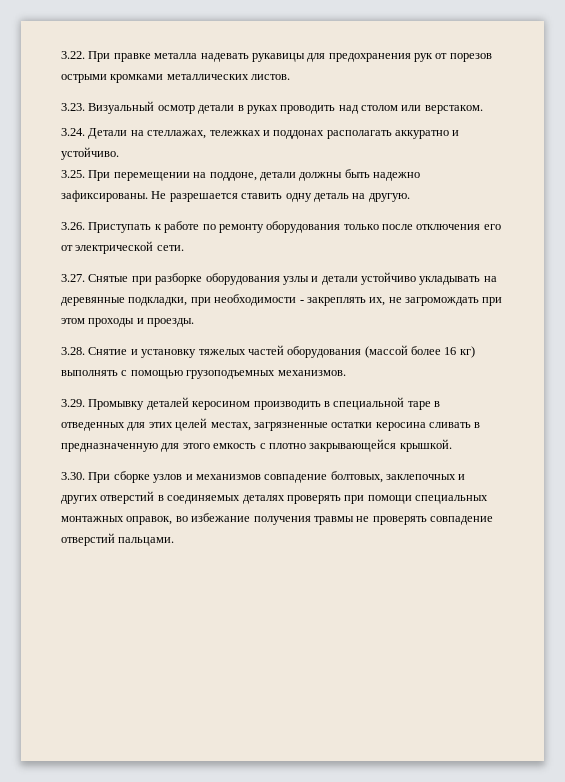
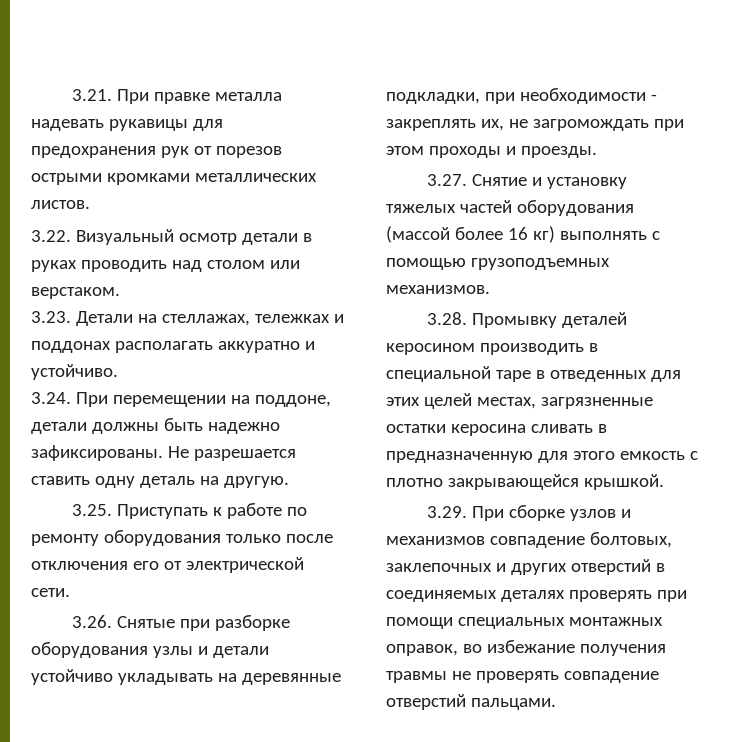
[61,51,85,59] 3.22. -> [72,89,113,101] 3.21.
[61,103,85,111] 3.23. -> [31,230,71,242] 3.22.
[61,128,85,136] 3.24. -> [31,311,71,323] 3.23.
[61,170,85,178] 3.25. -> [31,392,71,404] 3.24.
[61,222,85,230] 3.26. -> [72,504,113,516] 3.25.
[61,274,85,282] 3.27. -> [72,615,113,628] 3.26.
[61,347,85,355] 3.28. -> [427,174,468,186] 3.27.
[61,399,85,407] 3.29. -> [427,312,468,325] 3.28.
[61,472,85,480] 3.30. -> [427,506,468,518] 3.29.

